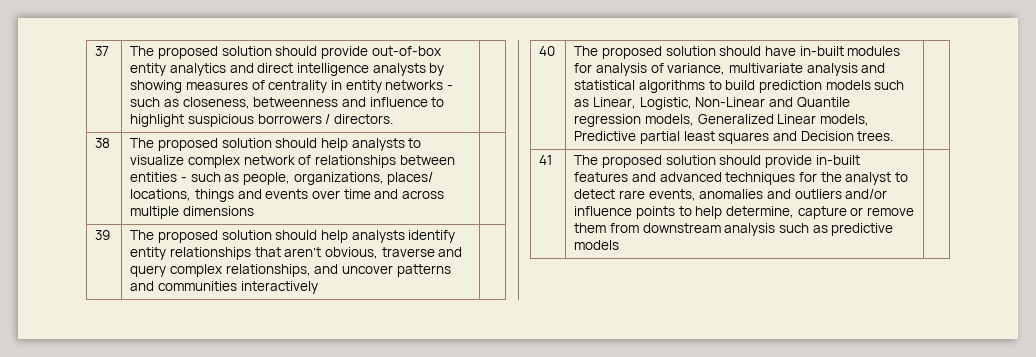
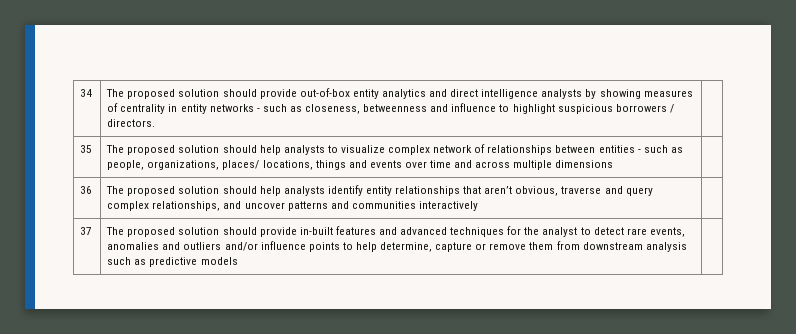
[95,46,110,56] 37 -> [80,89,93,97] 34
[95,138,111,148] 38 -> [80,145,93,153] 35
[95,230,111,240] 39 -> [80,186,93,194] 36
[539,46,556,56] [574,46,901,59] [574,63,886,76] [574,80,905,93] [574,97,850,110] [574,114,870,127] [574,131,894,144] [539,155,553,165] 40 | The proposed solution should have in-built modules for analysis of variance, multivariate analysis and statistical algorithms to build prediction models such as Linear, Logistic, Non-Linear and Quantile regression models, Generalized Linear models, Predictive partial least squares and Decision trees. | // 41 -> [80,227,93,235] 37

